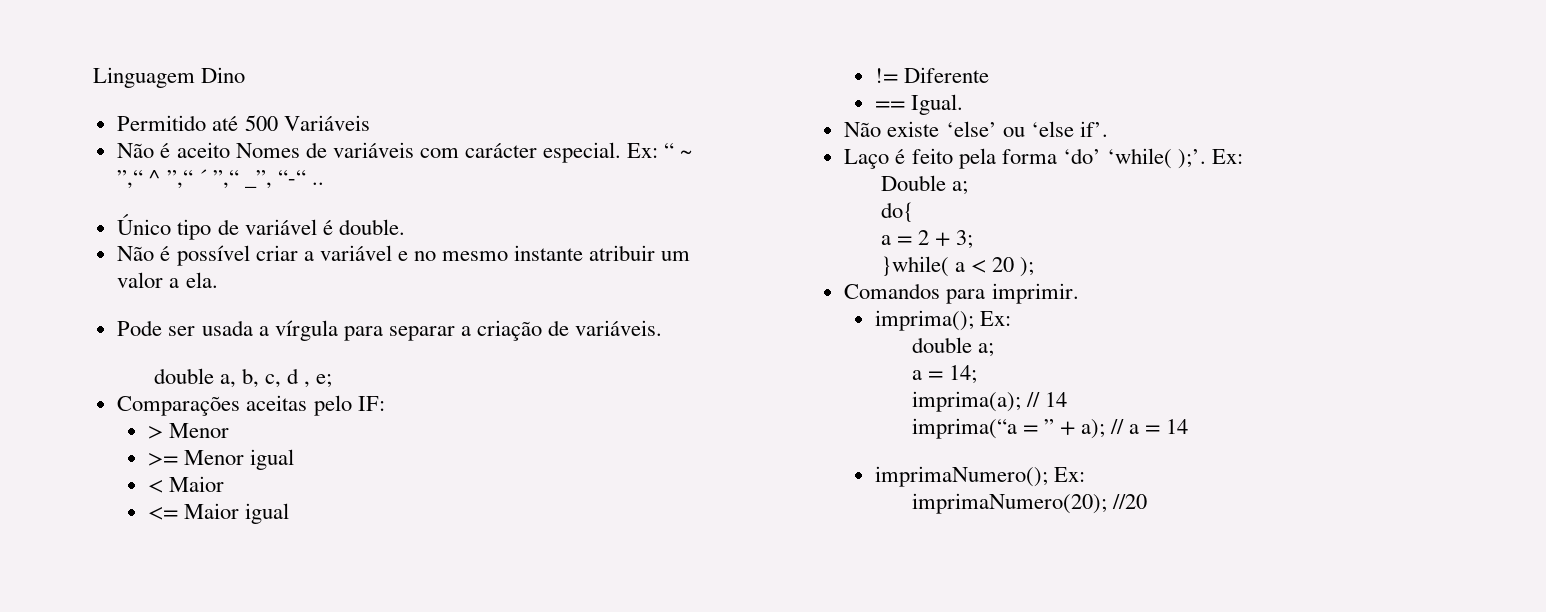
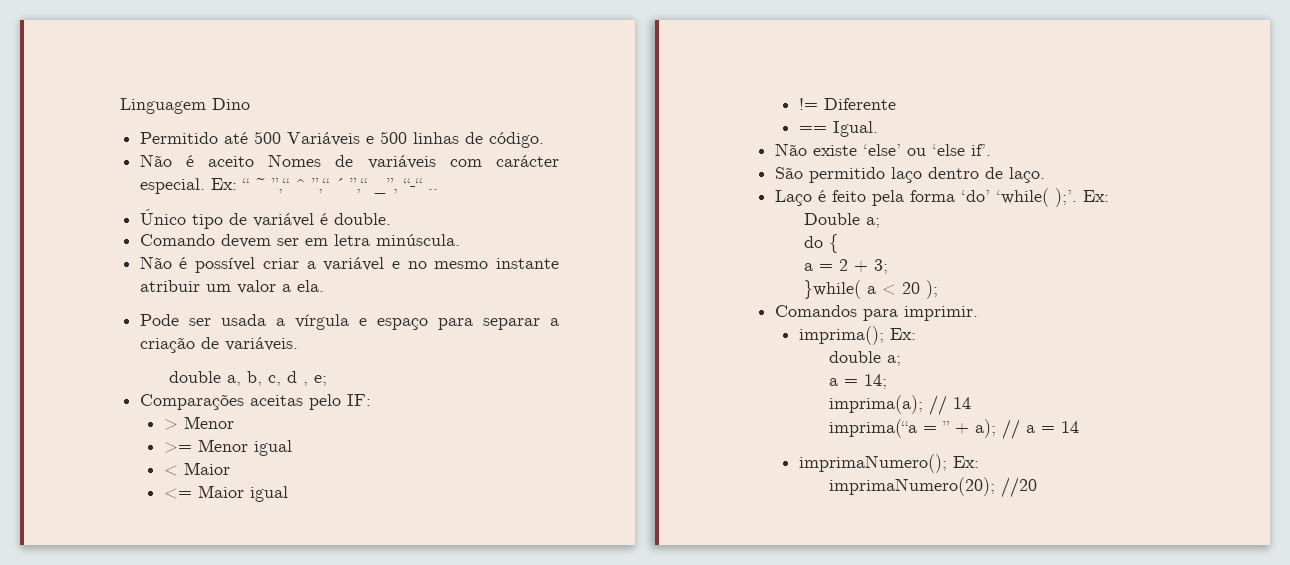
(370, 123) none -> [365,131,544,148] e 500 linhas de código.
(405, 227) none -> [139,234,460,248] // Comando devem ser em letra minúscula.
(338, 330) none -> [358,318,428,330] e espaço
(1108, 129) none -> [774,167,1045,183] // São permitido laço dentro de laço.
[880,202,914,222] do{ -> [804,234,839,253] do {

